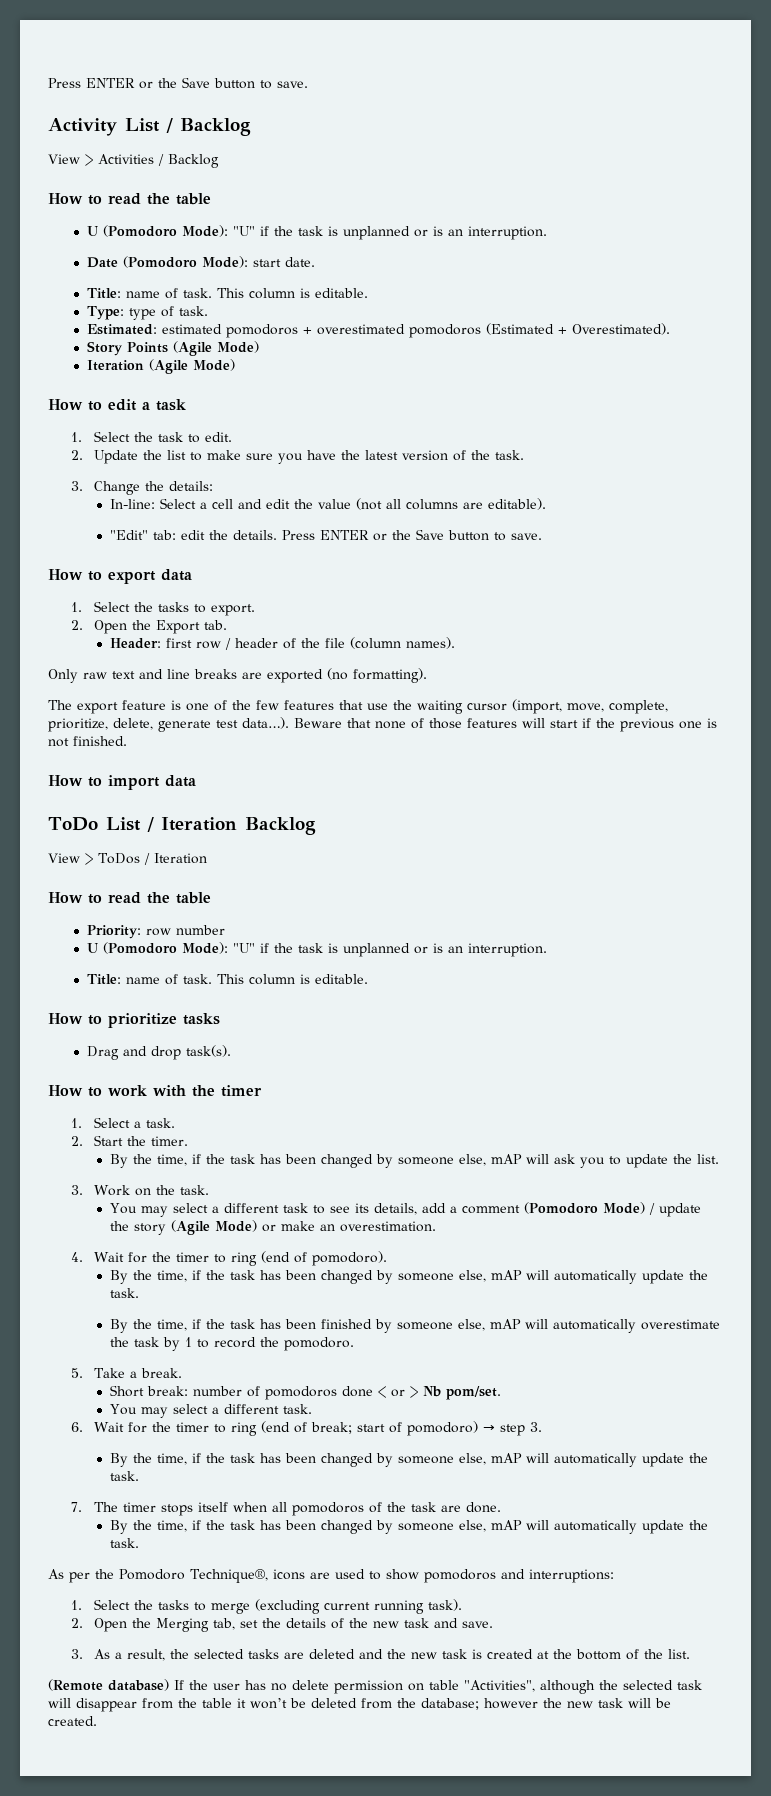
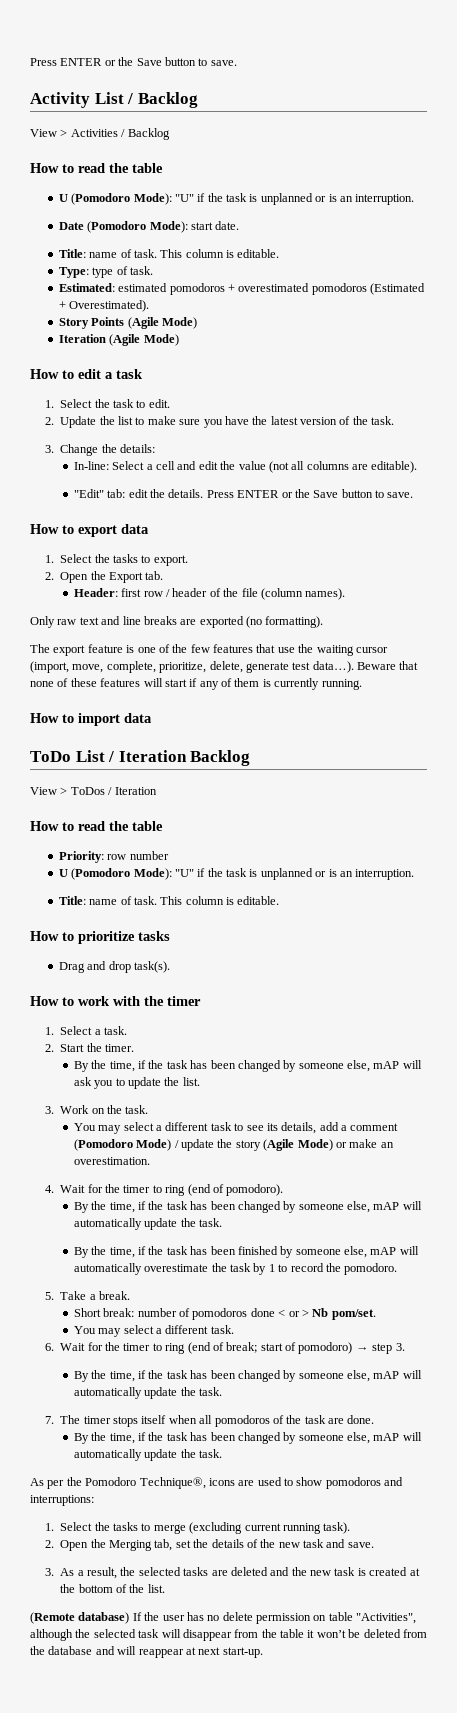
[429,718,462,729] those -> [70,678,97,687] these
[596,718,717,732] [48,736,127,747] the previous one is not finished. -> [199,678,362,690] any of them is currently running.
[421,1698,671,1710] [48,1716,97,1726] database; however the new task will be created. -> [48,1646,263,1658] database and will reappear at next start-up.

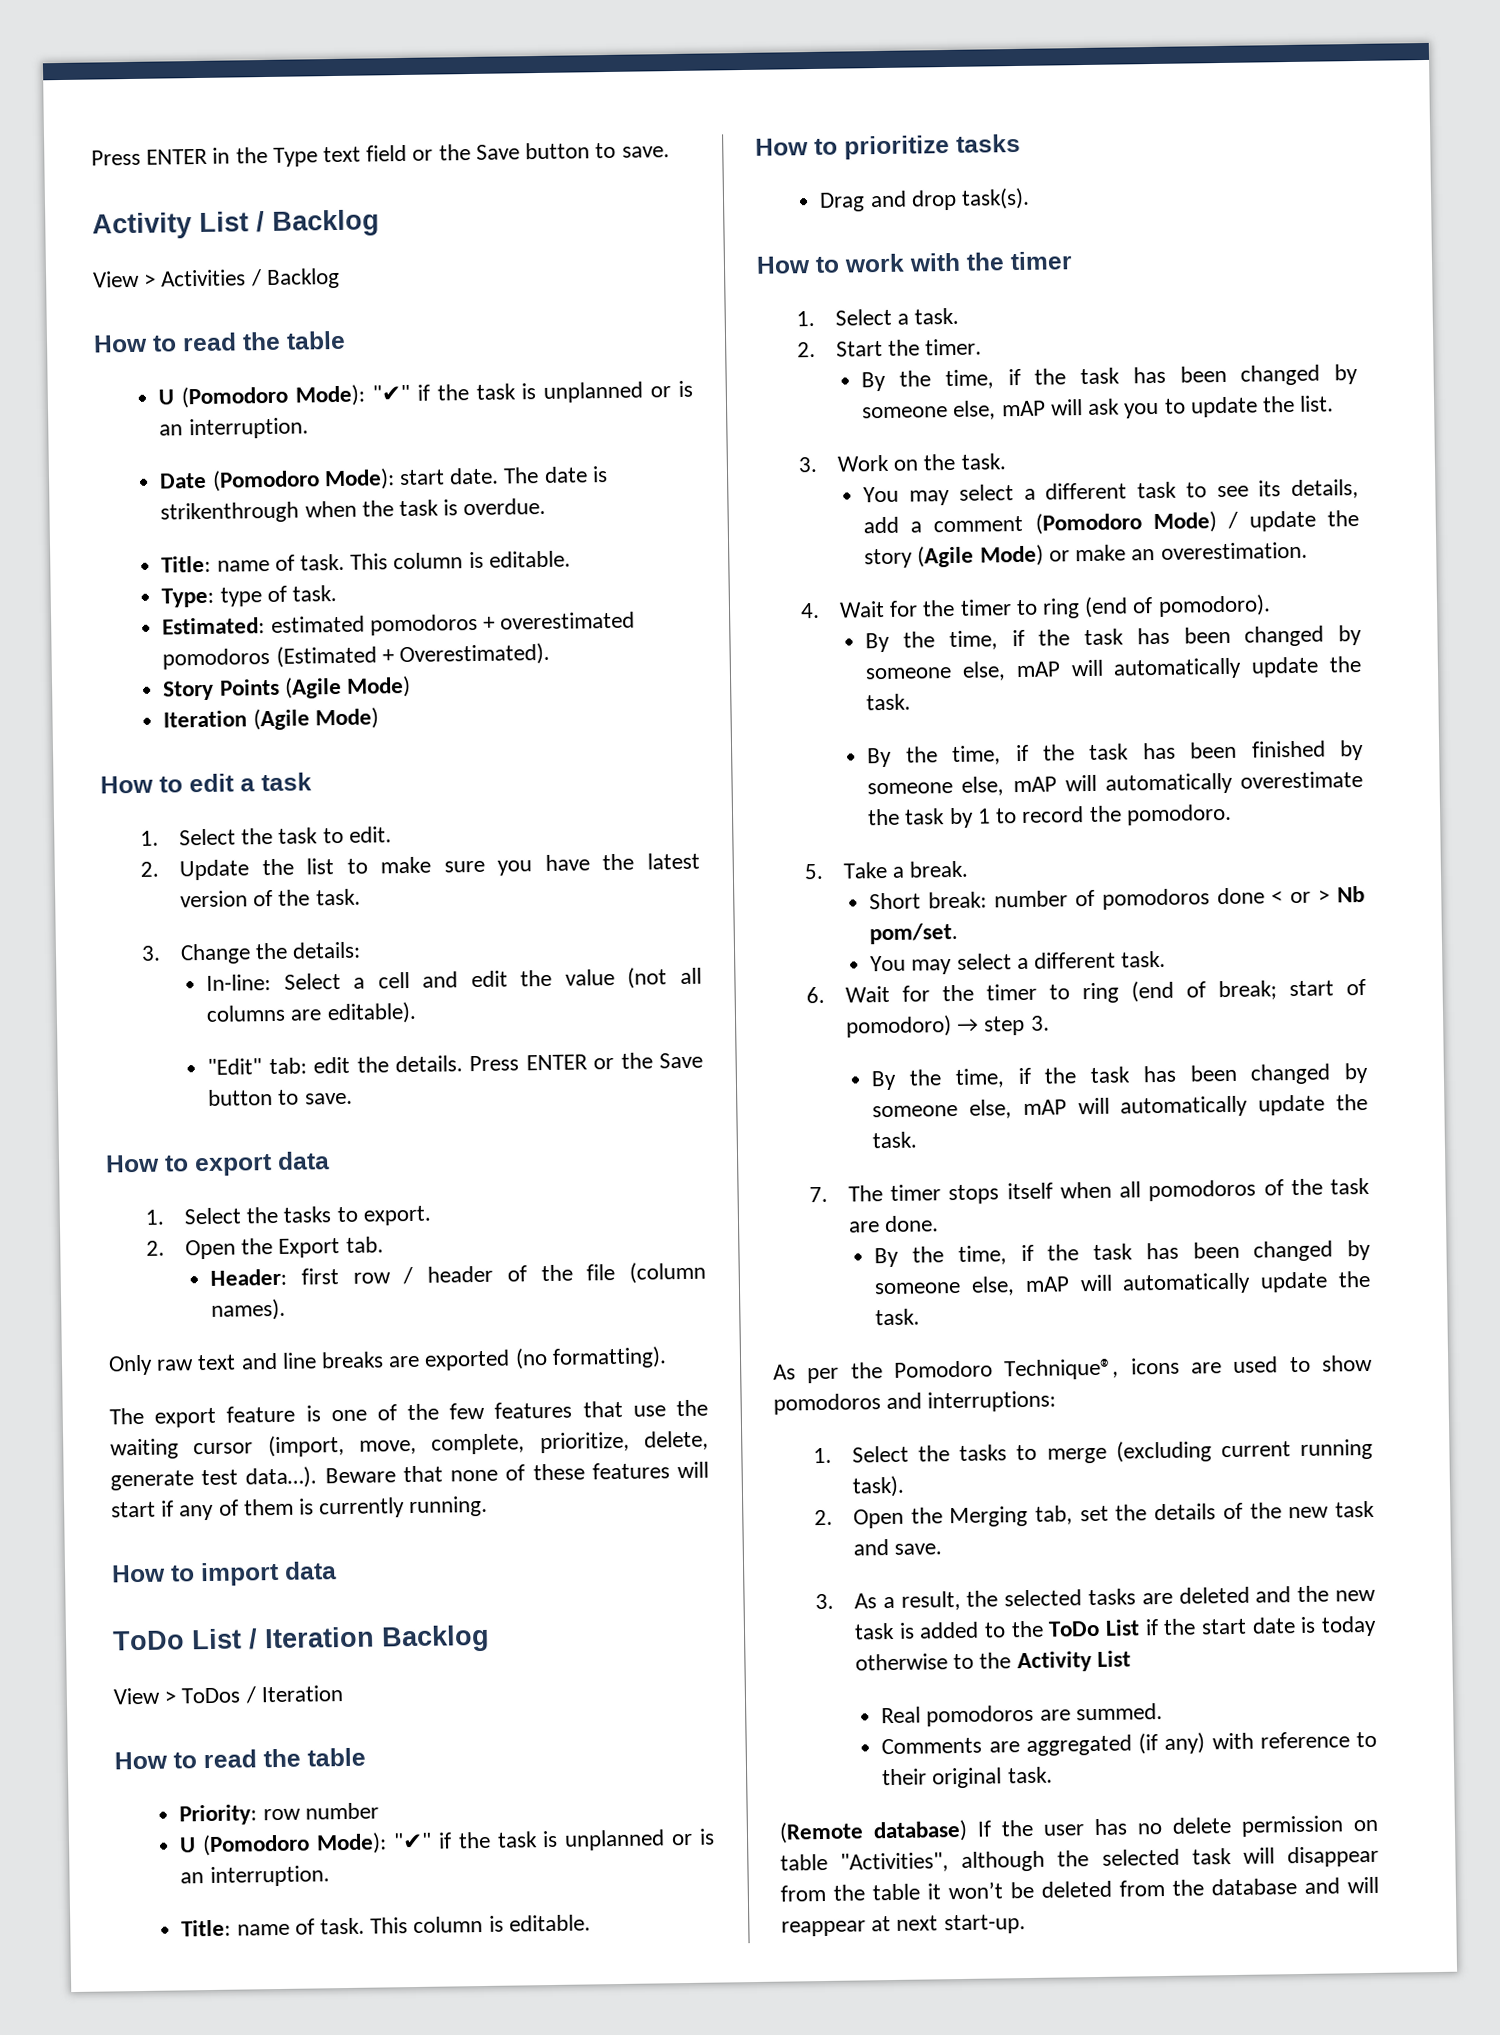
[30,58,103,66] Press ENTER -> [91,144,408,167] Press ENTER in the Type text field
[174,194,194,202] "U" -> [371,384,410,402] "✔"
(240, 225) none -> [503,466,608,484] [160,497,547,524] The date is strikenthrough when the task is overdue.
[174,869,194,877] "U" -> [392,1832,432,1850] "✔"
[369,1567,420,1576] [60,1584,165,1593] created at the bottom of the list. -> [919,1615,1377,1639] [854,1650,1131,1673] [881,1703,1163,1727] [881,1731,1377,1757] [882,1766,1053,1789] added to the ToDo List if the start date is today otherwise to the Activity List // Real pomodoros are summed. // Comments are aggregated (if any) with reference to their original task.

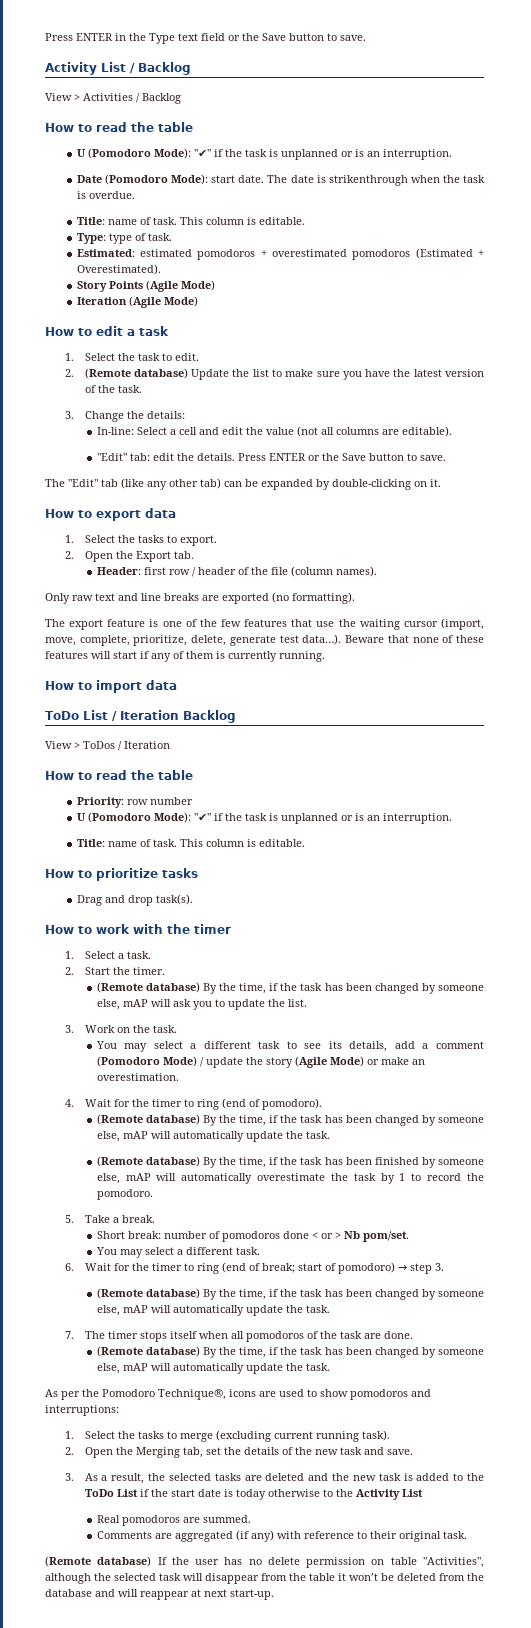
(159, 869) none -> [84,368,188,379] (Remote database)
(353, 1098) none -> [45,478,441,490] // The "Edit" tab (like any other tab) can be expanded by double-clicking on it.
(983, 347) none -> [96,982,200,993] (Remote database)
(1271, 605) none -> [96,1114,200,1125] (Remote database)
(912, 702) none -> [96,1156,200,1167] (Remote database)
(1050, 1023) none -> [96,1288,200,1299] (Remote database)
(940, 1224) none -> [96,1346,200,1357] (Remote database)

